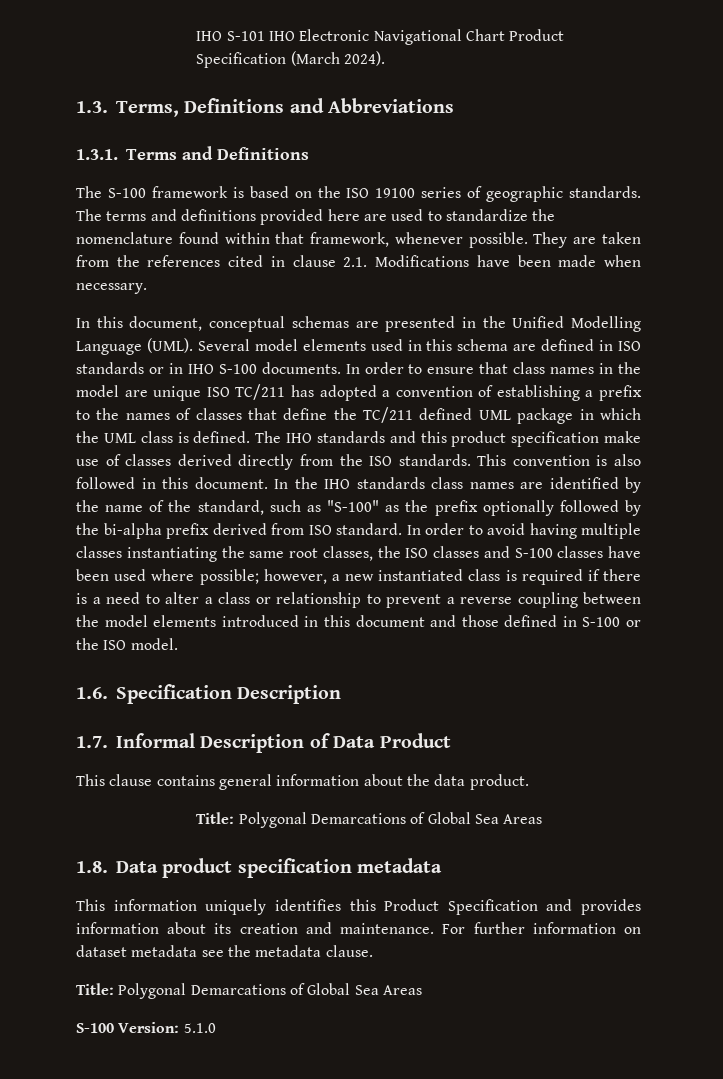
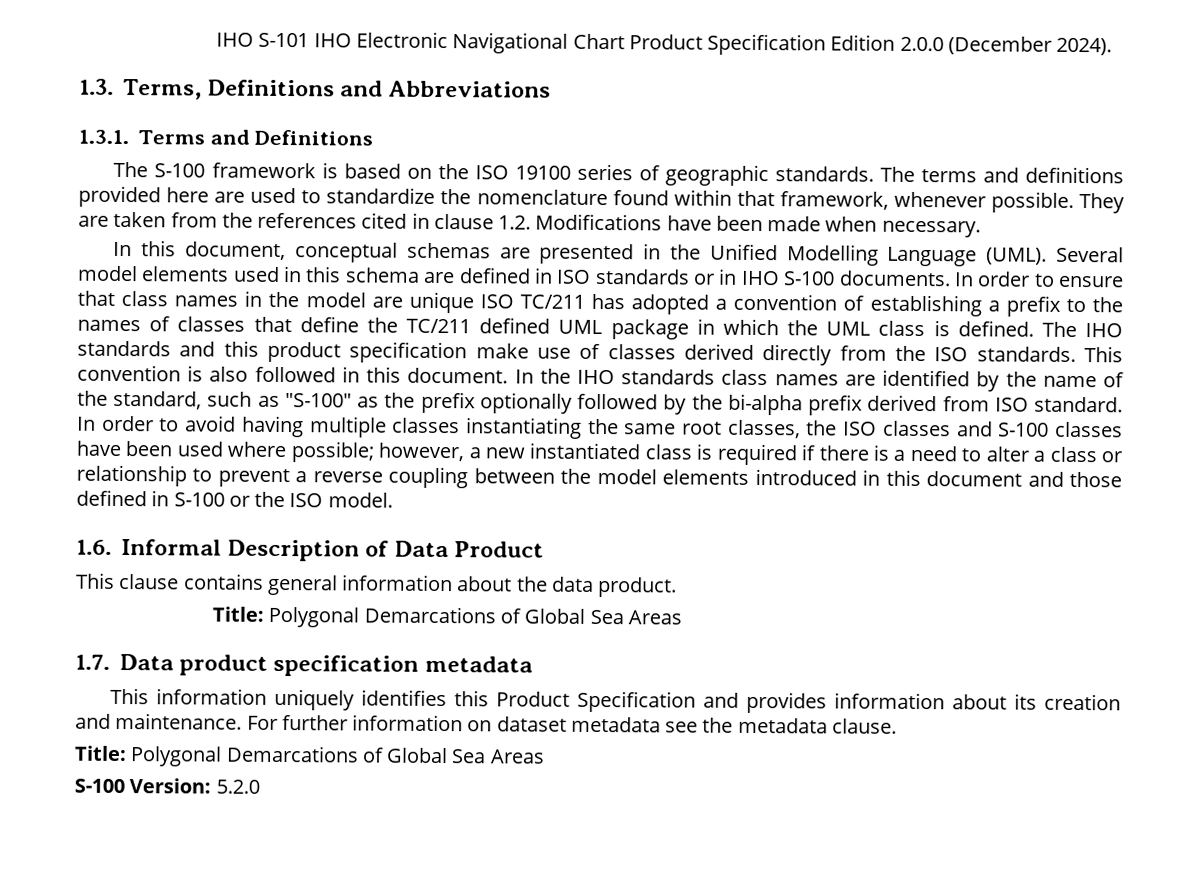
[290,51,340,66] (March -> [830,34,1052,55] Edition 2.0.0 (December
[343,257,368,267] 2.1. -> [498,215,532,230] 1.2.
[116,684,342,704] [76,736,108,748] Specification Description // 1.7. -> (112, 547) none
[76,861,108,873] 1.8. -> [75,653,110,670] 1.7.
[183,1023,216,1033] 5.1.0 -> [215,779,260,794] 5.2.0

